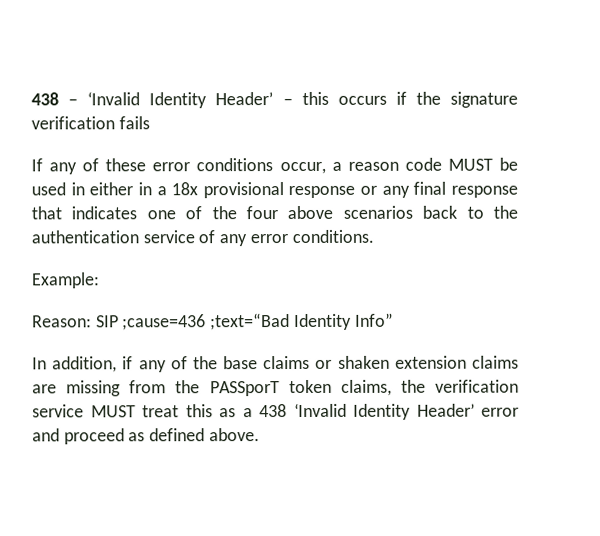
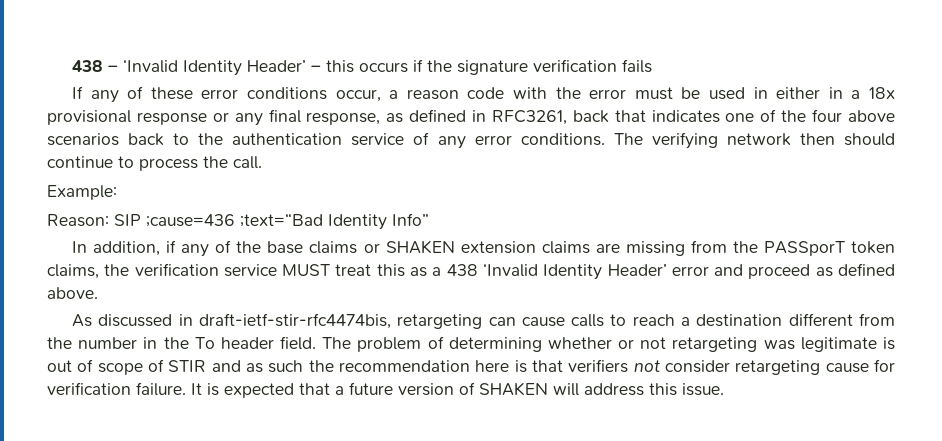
[447,158,493,171] MUST -> [513,87,673,100] with the error must
[450,185,518,198] response -> [306,109,609,125] response, as defined in RFC3261, back
(374, 236) none -> [613,132,895,149] [47,156,262,171] The verifying network then should continue to process the call.
[337,355,390,369] shaken -> [385,240,455,254] SHAKEN
(260, 435) none -> [72,313,895,329] [47,336,895,352] [47,359,896,375] [47,382,724,398] // As discussed in draft-ietf-stir-rfc4474bis, retargeting can cause calls to reach a destination different from the number in the To header field. The problem of determining whether or not retargeting was legitimate is out of scope of STIR and as such the recommendation here is that verifiers not consider retargeting cause for verification failure. It is expected that a future version of SHAKEN will address this issue.

